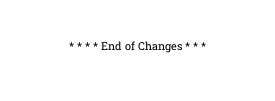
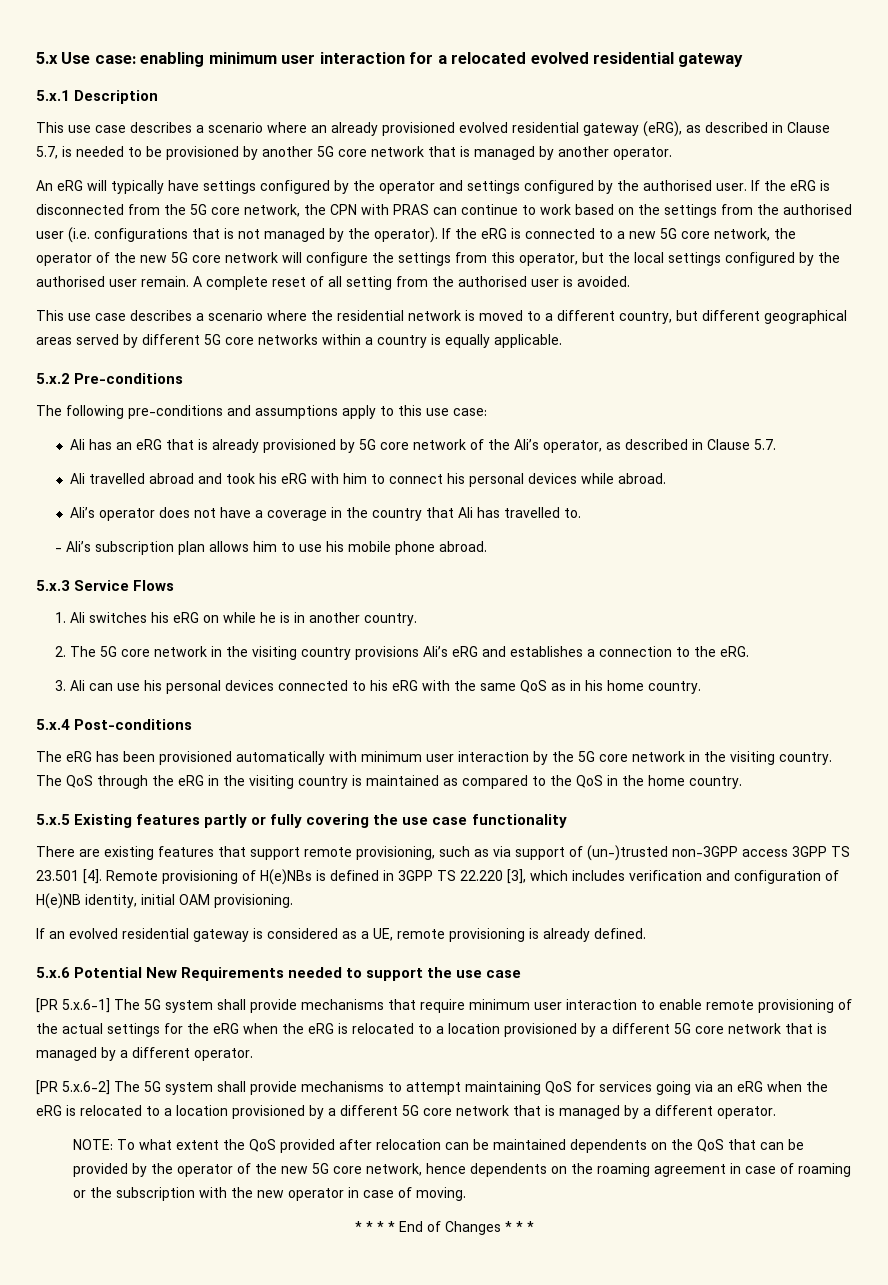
(69, 46) none -> [36,52,744,67] [36,90,159,104] [36,121,830,137] [36,146,672,160] [36,180,830,194] [36,204,852,218] [36,227,796,243] [36,252,840,266] [36,276,630,290] [36,310,847,324] [36,334,562,348] [36,373,184,384] [36,405,487,419] [69,439,776,453] [69,473,666,487] [69,507,581,521] [54,541,487,555] [36,580,175,591] [54,612,417,626] [54,646,749,660] [54,680,701,694] [36,719,193,730] [36,751,832,765] [36,775,742,789] [36,814,567,828] [36,845,850,861] [36,869,839,885] [36,893,293,909] [36,928,646,942] [36,967,522,981] [36,998,852,1013] [36,1023,827,1037] [36,1047,253,1061] [36,1080,828,1095] [36,1105,776,1119] [73,1139,805,1153] [73,1163,852,1177] [73,1187,467,1201] 5.x Use case: enabling minimum user interaction for a relocated evolved residential gateway // 5.x.1 Description // This use case describes a scenario where an already provisioned evolved residential gateway (eRG), as described in Clause 5.7, is needed to be provisioned by another 5G core network that is managed by another operator. // An eRG will typically have settings configured by the operator and settings configured by the authorised user. If the eRG is disconnected from the 5G core network, the CPN with PRAS can continue to work based on the settings from the authorised user (i.e. configurations that is not managed by the operator). If the eRG is connected to a new 5G core network, the operator of the new 5G core network will configure the settings from this operator, but the local settings configured by the authorised user remain. A complete reset of all setting from the authorised user is avoided. // This use case describes a scenario where the residential network is moved to a different country, but different geographical areas served by different 5G core networks within a country is equally applicable. // 5.x.2 Pre-conditions // The following pre-conditions and assumptions apply to this use case: // Ali has an eRG that is already provisioned by 5G core network of the Ali’s operator, as described in Clause 5.7. // Ali travelled abroad and took his eRG with him to connect his personal devices while abroad. // Ali’s operator does not have a coverage in the country that Ali has travelled to. // - Ali’s subscription plan allows him to use his mobile phone abroad. // 5.x.3 Service Flows // 1. Ali switches his eRG on while he is in another country. // 2. The 5G core network in the visiting country provisions Ali’s eRG and establishes a connection to the eRG. // 3. Ali can use his personal devices connected to his eRG with the same QoS as in his home country. // 5.x.4 Post-conditions // The eRG has been provisioned automatically with minimum user interaction by the 5G core network in the visiting country. The QoS through the eRG in the visiting country is maintained as compared to the QoS in the home country. // 5.x.5 Existing features partly or fully covering the use case functionality // There are existing features that support remote provisioning, such as via support of (un-)trusted non-3GPP access 3GPP TS 23.501 [4]. Remote provisioning of H(e)NBs is defined in 3GPP TS 22.220 [3], which includes verification and configuration of H(e)NB identity, initial OAM provisioning. // If an evolved residential gateway is considered as a UE, remote provisioning is already defined. // 5.x.6 Potential New Requirements needed to support the use case // [PR 5.x.6-1] The 5G system shall provide mechanisms that require minimum user interaction to enable remote provisioning of the actual settings for the eRG when the eRG is relocated to a location provisioned by a different 5G core network that is managed by a different operator. // [PR 5.x.6-2] The 5G system shall provide mechanisms to attempt maintaining QoS for services going via an eRG when the eRG is relocated to a location provisioned by a different 5G core network that is managed by a different operator. // NOTE: To what extent the QoS provided after relocation can be maintained dependents on the QoS that can be provided by the operator of the new 5G core network, hence dependents on the roaming agreement in case of roaming or the subscription with the new operator in case of moving. //

